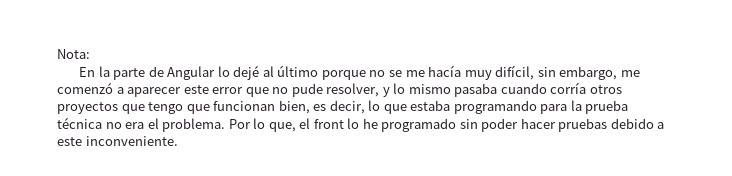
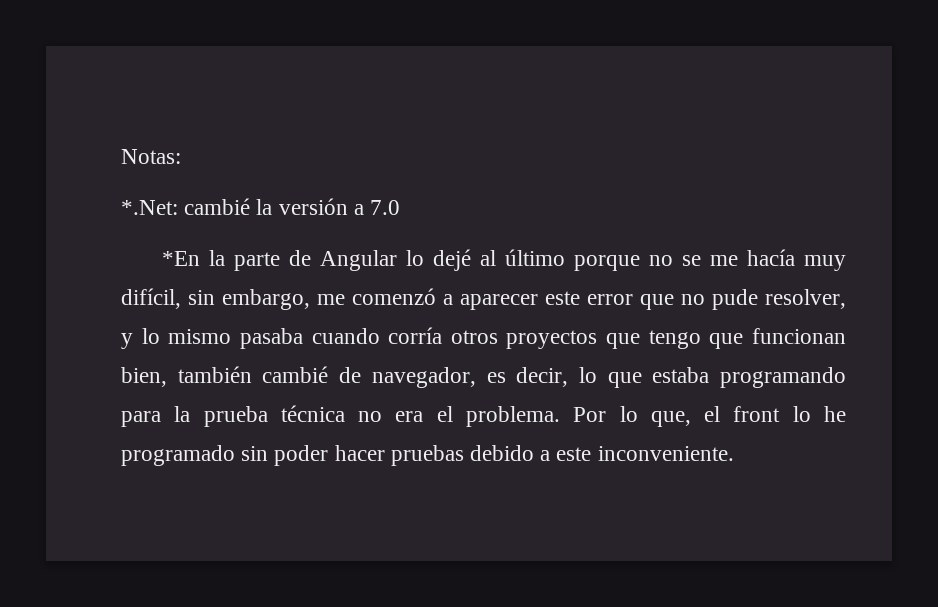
[57,49,90,59] [79,67,96,77] Nota: // En -> [121,149,181,164] [121,198,401,215] [162,251,201,266] Notas: // *.Net: cambié la versión a 7.0 // *En
(310, 107) none -> [177,366,476,388] también cambié de navegador,

